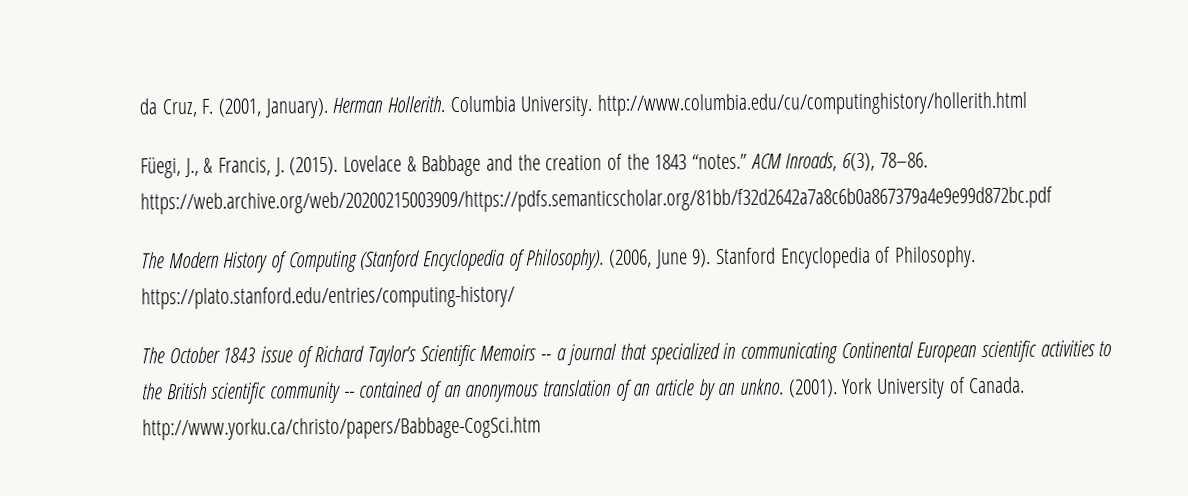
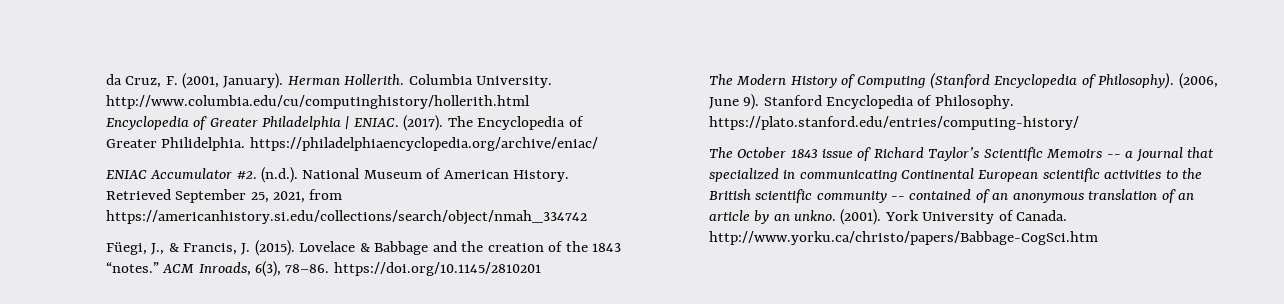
(1027, 103) none -> [105,115,584,131] [105,137,598,151] [105,167,570,183] [105,189,343,203] [105,210,587,225] // Encyclopedia of Greater Philadelphia | ENIAC. (2017). The Encyclopedia of Greater Philidelphia. https://philadelphiaencyclopedia.org/archive/eniac/ // ENIAC Accumulator #2. (n.d.). National Museum of American History. Retrieved September 25, 2021, from https://americanhistory.si.edu/collections/search/object/nmah_334742
[139,186,1053,215] https://web.archive.org/web/20200215003909/https://pdfs.semanticscholar.org/81bb/f32d2642a7a8c6b0a867379a4e9e99d872bc.pdf -> [333,262,541,276] https://doi.org/10.1145/2810201

